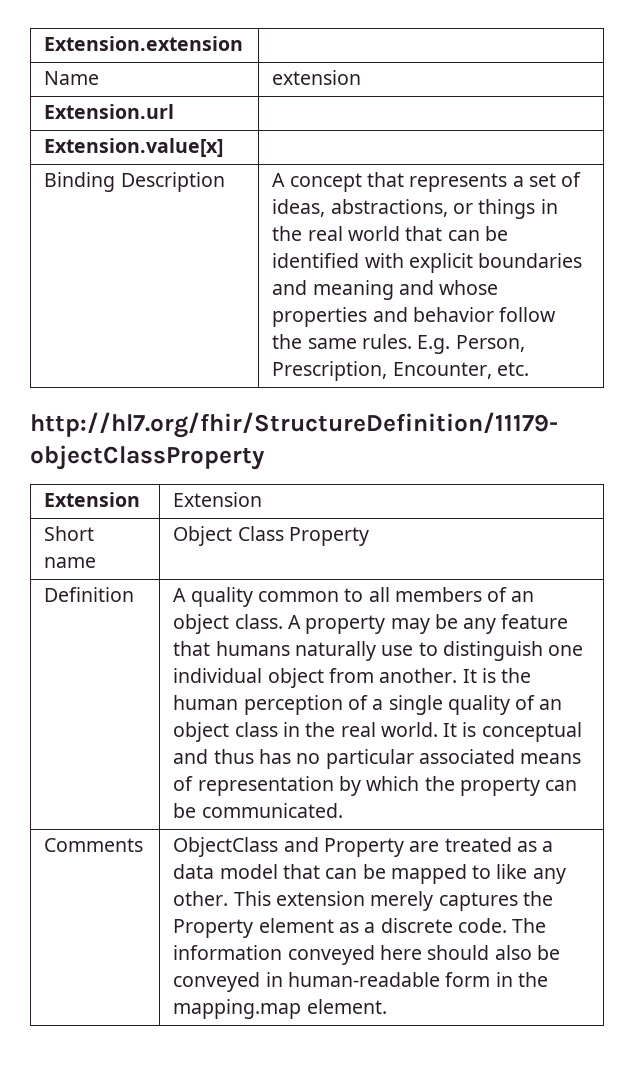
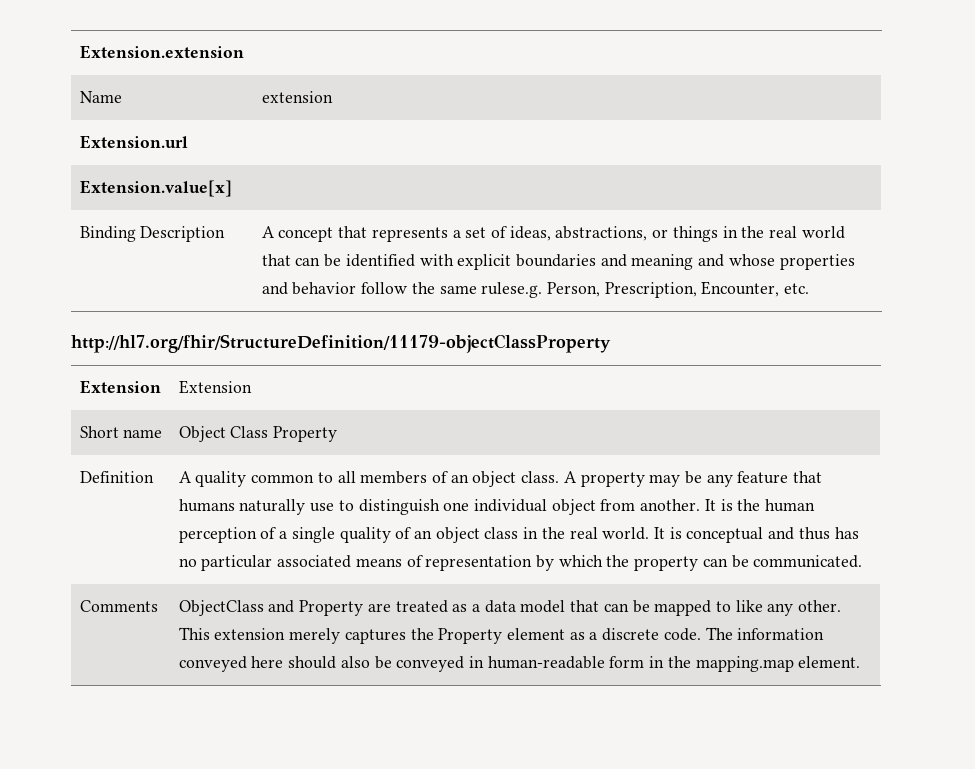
[361,334,451,354] rules. E.g. -> [481,282,543,298] rulese.g.

